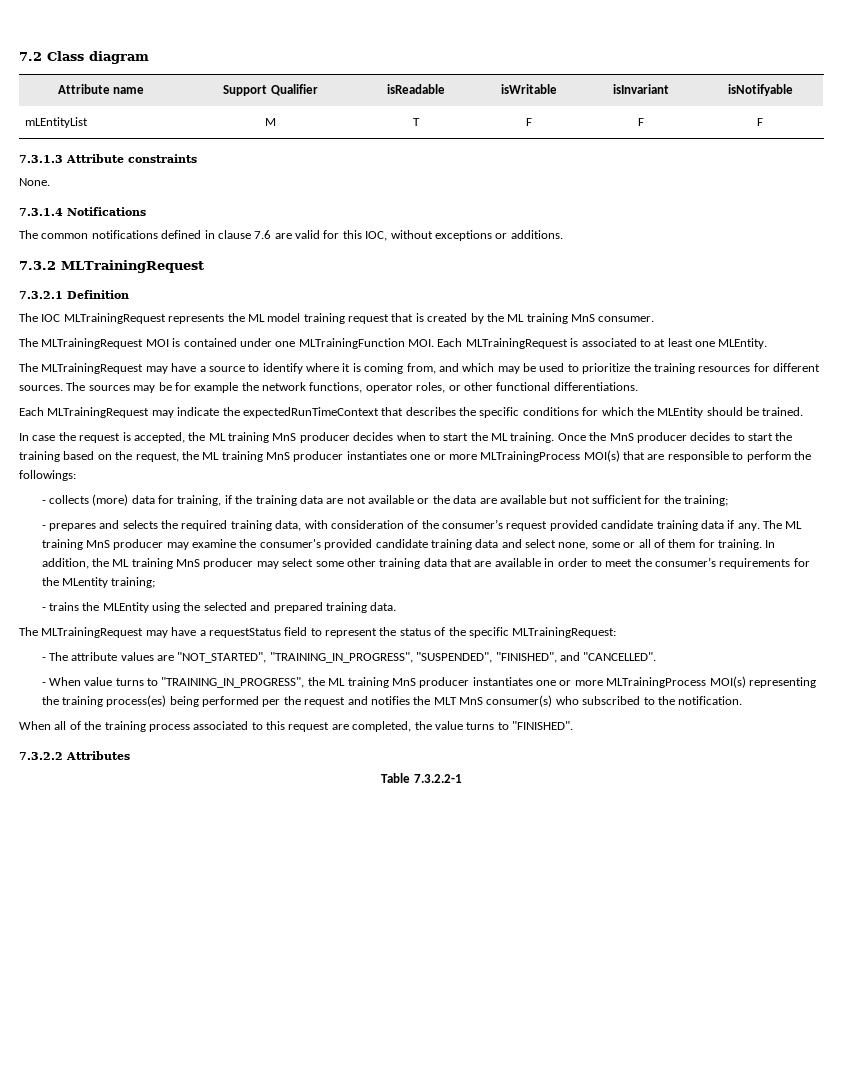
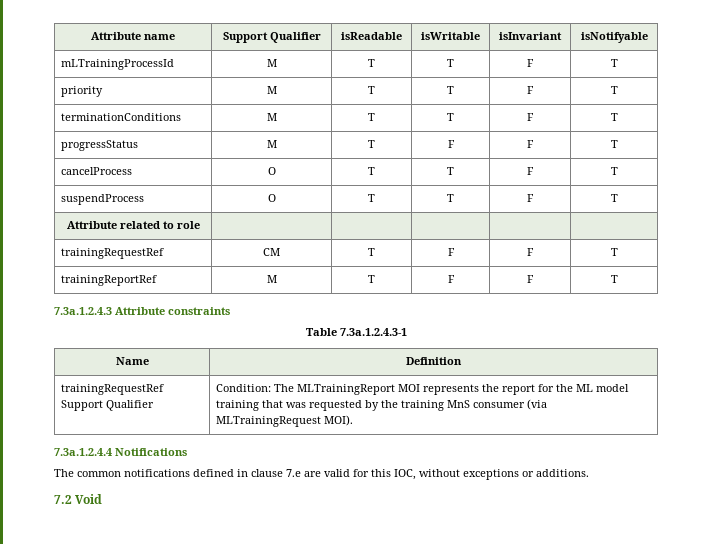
[19,51,149,64] 7.2 Class diagram // -> (91, 36) none
[24,117,88,128] [265,118,276,126] [413,118,420,126] [526,118,532,126] [637,118,644,126] [757,118,763,126] [19,154,197,163] [19,178,50,186] [19,208,63,216] mLEntityList | M | T | F | F | F // 7.3.1.3 Attribute constraints // None. // 7.3.1.4 -> [61,59,175,70] [266,59,277,67] [368,59,375,67] [447,59,454,67] [527,59,534,67] [610,59,618,67] [61,86,104,97] [266,86,277,94] [368,86,375,94] [447,86,454,94] [527,86,534,94] [610,86,618,94] [61,113,182,121] [266,113,277,121] [368,113,375,121] [447,113,454,121] [527,113,534,121] [610,113,618,121] [61,140,139,151] [266,140,277,148] [368,140,375,148] [447,140,455,148] [527,140,534,148] [610,140,618,148] [61,167,133,175] [267,167,276,175] [368,167,375,175] [447,167,454,175] [527,167,534,175] [610,167,618,175] [61,194,145,205] [267,194,276,202] [368,194,375,202] [447,194,454,202] [527,194,534,202] [610,194,618,202] [66,221,200,229] [61,248,165,259] [263,248,280,256] [368,248,375,256] [447,248,455,256] [527,248,534,256] [610,248,618,256] [61,275,158,286] [266,275,277,283] [368,275,375,283] [447,275,455,283] [527,275,534,283] [610,275,618,283] [54,307,230,315] [305,328,407,336] [115,357,149,365] [406,357,462,365] [61,384,165,395] [61,400,155,411] [216,384,630,395] [216,399,548,411] [216,415,354,427] [54,448,112,456] mLTrainingProcessId | M | T | T | F | T // priority | M | T | T | F | T // terminationConditions | M | T | T | F | T // progressStatus | M | T | F | F | T // cancelProcess | O | T | T | F | T // suspendProcess | O | T | T | F | T // Attribute related to role | | | | | // trainingRequestRef | CM | T | F | F | T // trainingReportRef | M | T | F | F | T // 7.3a.1.2.4.3 Attribute constraints // Table 7.3a.1.2.4.3-1 // Name | Definition // trainingRequestRef Support Qualifier | Condition: The MLTrainingReport MOI represents the report for the ML model training that was requested by the training MnS consumer (via MLTrainingRequest MOI). // 7.3a.1.2.4.4
[254,230,272,239] 7.6 -> [286,469,301,477] 7.e
[19,260,204,273] [19,290,129,299] [19,313,655,324] [19,338,768,349] [19,363,820,374] [19,382,638,393] [19,407,804,418] [19,432,793,443] [19,450,811,462] [19,470,76,481] [41,494,729,506] [41,519,803,531] [41,539,776,550] [41,557,810,569] [41,577,156,588] [41,602,397,613] [19,627,617,638] [41,652,657,663] [41,676,816,688] [41,695,743,707] [19,721,573,732] [19,751,130,760] [381,773,462,783] 7.3.2 MLTrainingRequest // 7.3.2.1 Definition // The IOC MLTrainingRequest represents the ML model training request that is created by the ML training MnS consumer. // The MLTrainingRequest MOI is contained under one MLTrainingFunction MOI. Each MLTrainingRequest is associated to at least one MLEntity. // The MLTrainingRequest may have a source to identify where it is coming from, and which may be used to prioritize the training resources for different sources. The sources may be for example the network functions, operator roles, or other functional differentiations. // Each MLTrainingRequest may indicate the expectedRunTimeContext that describes the specific conditions for which the MLEntity should be trained. // In case the request is accepted, the ML training MnS producer decides when to start the ML training. Once the MnS producer decides to start the training based on the request, the ML training MnS producer instantiates one or more MLTrainingProcess MOI(s) that are responsible to perform the followings: // - collects (more) data for training, if the training data are not available or the data are available but not sufficient for the training; // - prepares and selects the required training data, with consideration of the consumer’s request provided candidate training data if any. The ML training MnS producer may examine the consumer's provided candidate training data and select none, some or all of them for training. In addition, the ML training MnS producer may select some other training data that are available in order to meet the consumer’s requirements for the MLentity training; // - trains the MLEntity using the selected and prepared training data. // The MLTrainingRequest may have a requestStatus field to represent the status of the specific MLTrainingRequest: // - The attribute values are "NOT_STARTED", "TRAINING_IN_PROGRESS", "SUSPENDED", "FINISHED", and "CANCELLED". // - When value turns to "TRAINING_IN_PROGRESS", the ML training MnS producer instantiates one or more MLTrainingProcess MOI(s) representing the training process(es) being performed per the request and notifies the MLT MnS consumer(s) who subscribed to the notification. // When all of the training process associated to this request are completed, the value turns to "FINISHED". // 7.3.2.2 Attributes // Table 7.3.2.2-1 -> [54,494,103,504] 7.2 Void

